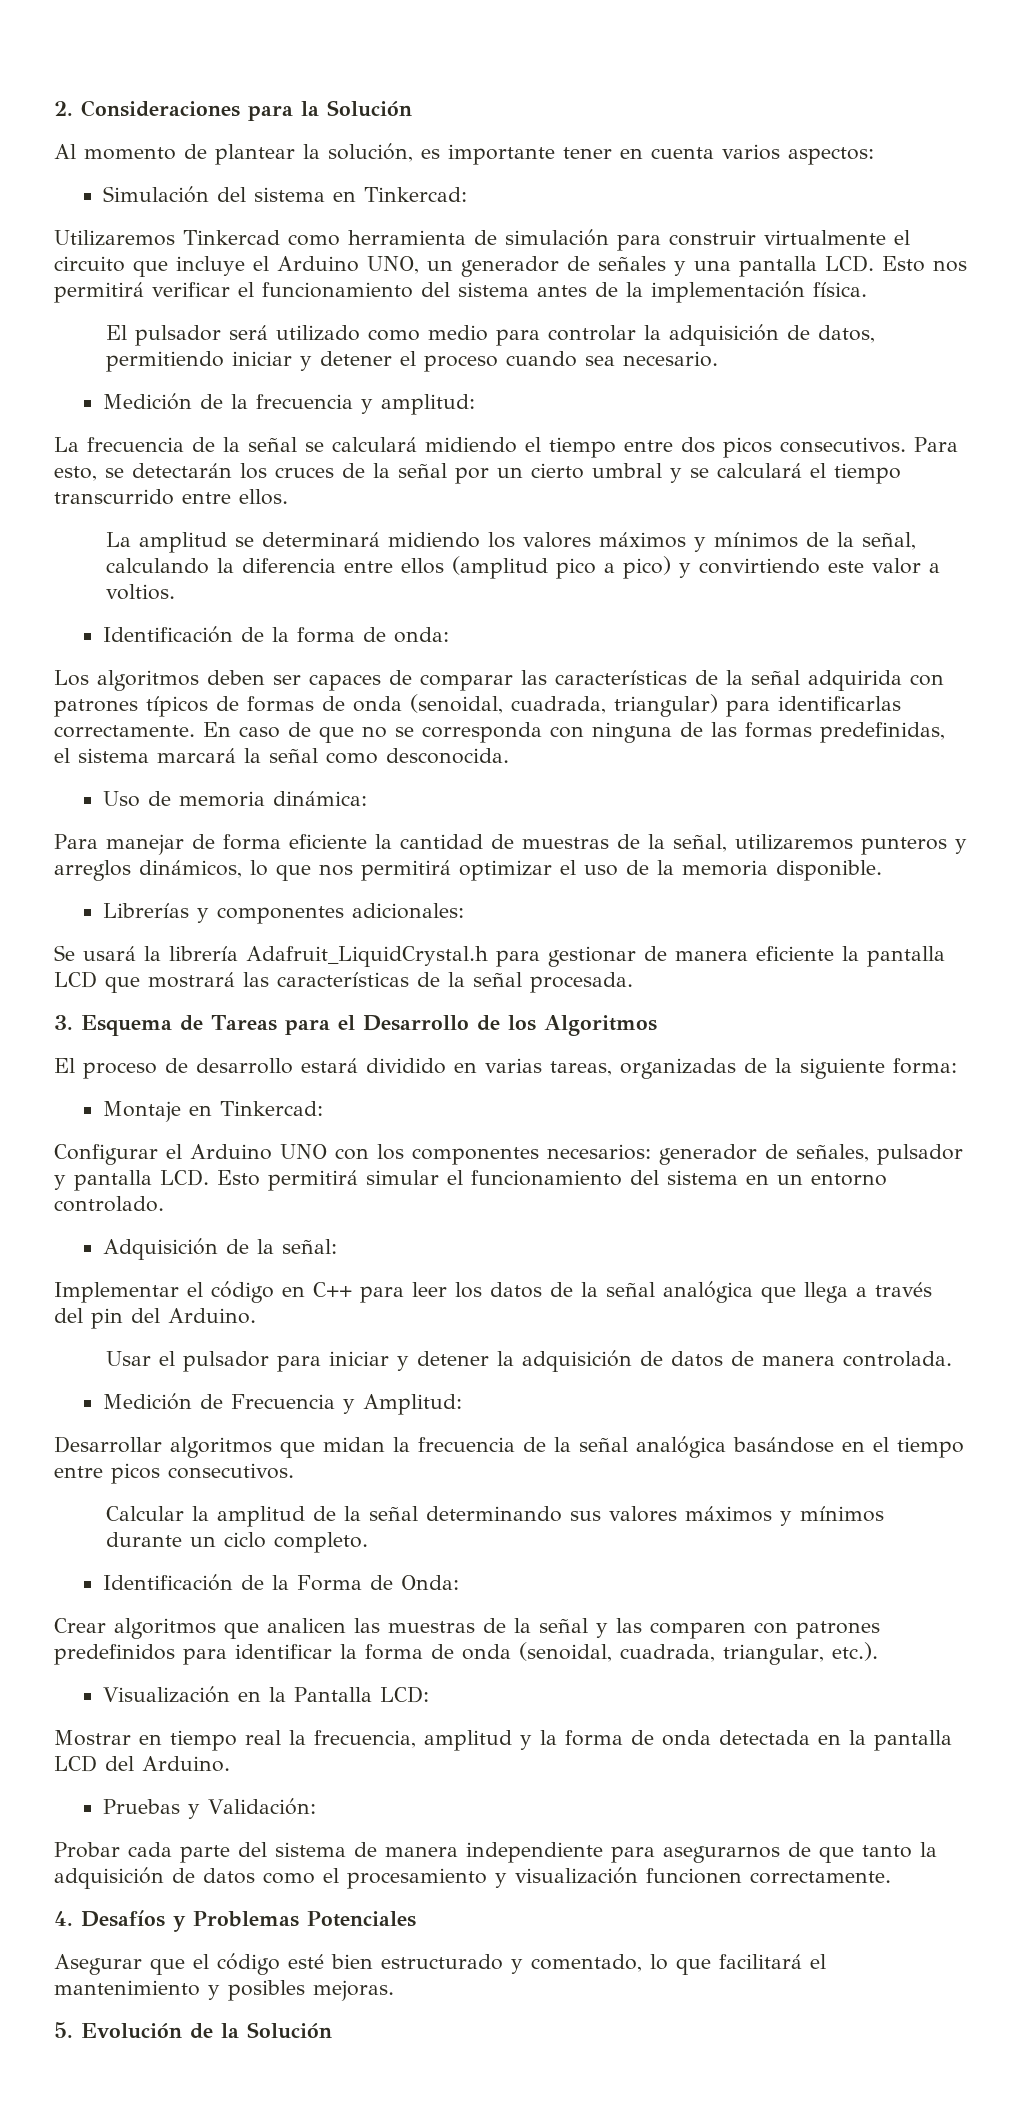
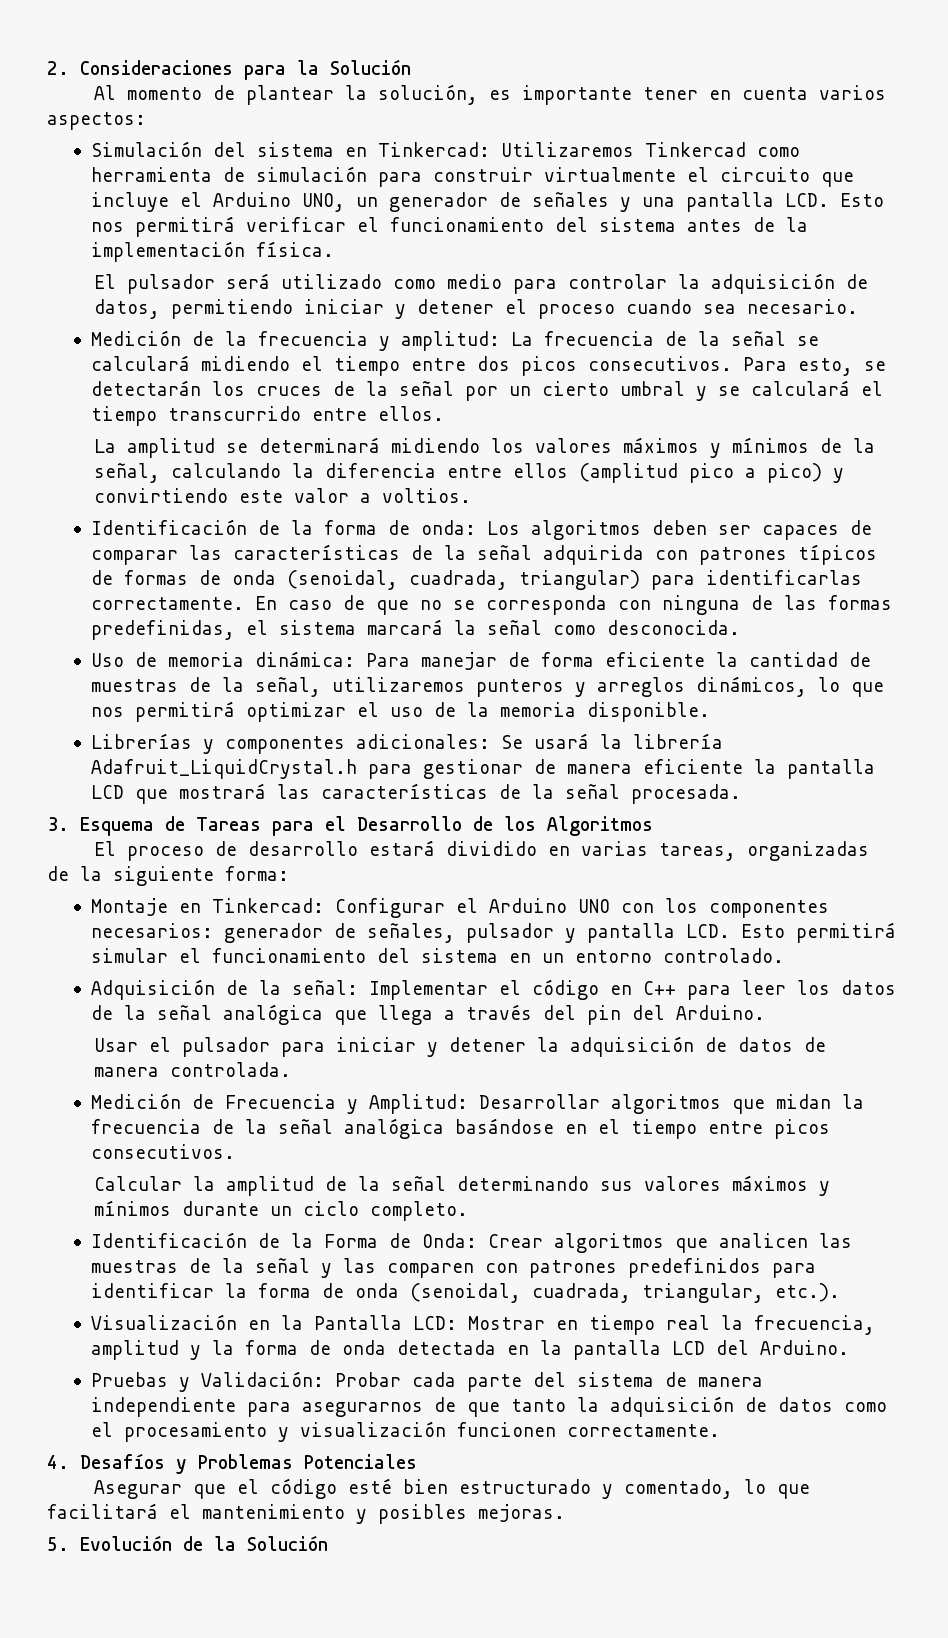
(468, 194) // -> (491, 149) none
(476, 404) // -> (501, 341) none
(450, 635) // -> (477, 527) none
(368, 798) // -> (356, 659) none
(465, 911) // -> (491, 741) none
(324, 1108) // -> (325, 905) none
(338, 1246) // -> (359, 987) none
(463, 1404) // -> (469, 1104) none
(460, 1582) // -> (478, 1240) none
(430, 1694) // -> (458, 1323) none
(317, 1806) // -> (325, 1379) none

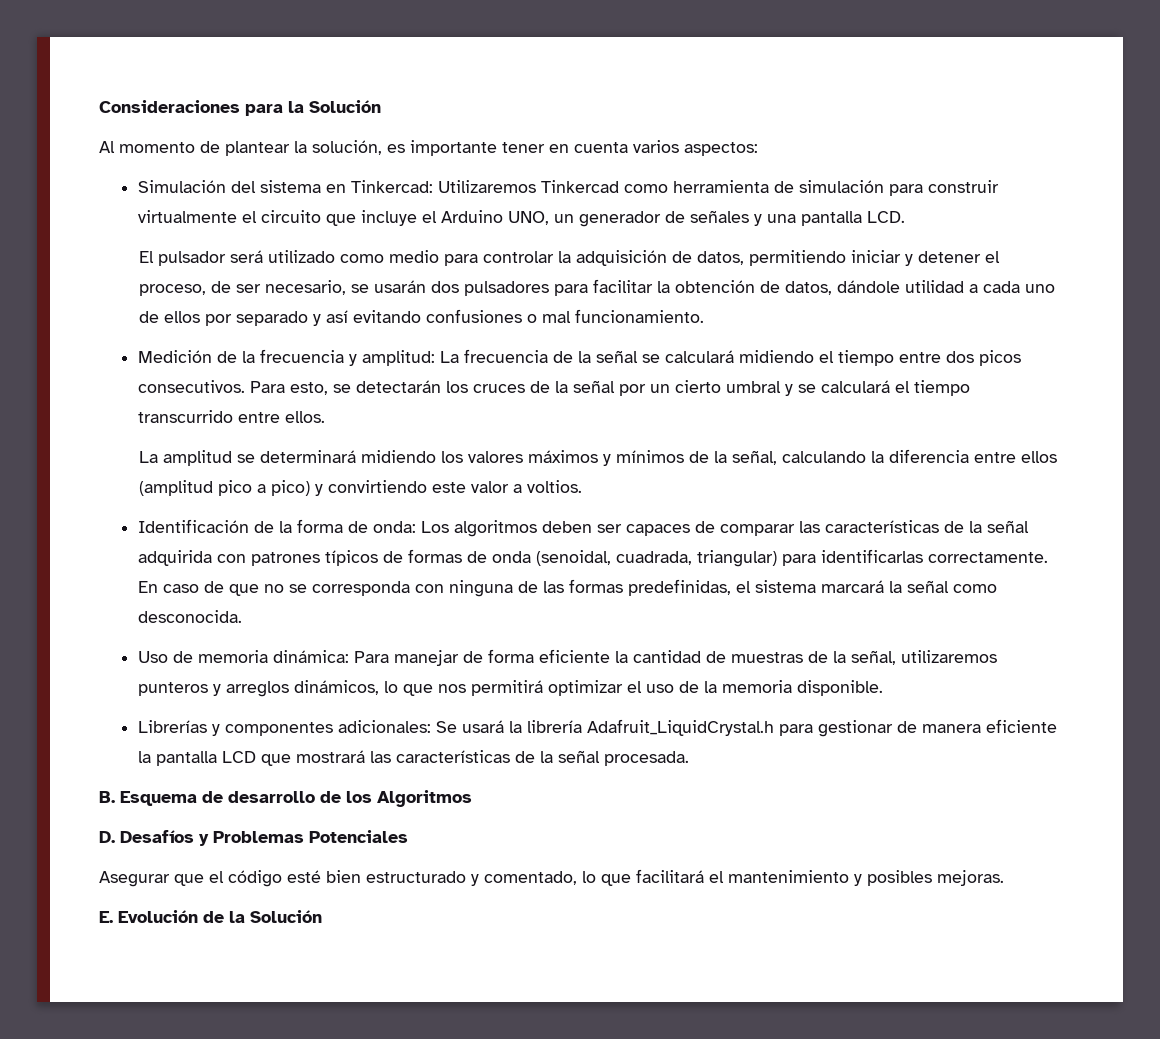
[47,61,69,75] 2. -> (99, 106) none
[840,193,885,207] [91,216,809,237] [91,241,335,262] Esto nos permitirá verificar el funcionamiento del sistema antes de la implementación física. -> (906, 217) none
[537,299,858,319] proceso cuando sea necesario. -> [138,279,1055,296] [138,309,704,326] proceso, de ser necesario, se usarán dos pulsadores para facilitar la obtención de datos, dándole utilidad a cada uno de ellos por separado y así evitando confusiones o mal funcionamiento.
[47,817,69,831] 3. -> [99,791,115,803] B.
[196,816,462,836] Tareas para el Desarrollo -> [228,791,315,803] desarrollo
[94,840,870,861] [47,866,289,886] [91,898,830,918] [91,922,897,943] [91,948,785,963] [91,979,897,1000] [91,1004,766,1025] [93,1036,826,1057] [93,1062,291,1077] [91,1093,865,1114] [91,1118,831,1139] [91,1144,236,1159] [93,1175,830,1196] [93,1200,468,1221] [91,1232,853,1253] [91,1258,817,1278] [91,1283,841,1303] [91,1314,876,1335] [91,1340,850,1360] [91,1371,764,1392] [91,1396,888,1417] [91,1421,721,1442] [47,1455,69,1469] El proceso de desarrollo estará dividido en varias tareas, organizadas de la siguiente forma: // Montaje en Tinkercad: Configurar el Arduino UNO con los componentes necesarios: generador de señales, pulsador y pantalla LCD. Esto permitirá simular el funcionamiento del sistema en un entorno controlado. // Adquisición de la señal: Implementar el código en C++ para leer los datos de la señal analógica que llega a través del pin del Arduino. // Usar el pulsador para iniciar y detener la adquisición de datos de manera controlada. // Medición de Frecuencia y Amplitud: Desarrollar algoritmos que midan la frecuencia de la señal analógica basándose en el tiempo entre picos consecutivos. // Calcular la amplitud de la señal determinando sus valores máximos y mínimos durante un ciclo completo. // Identificación de la Forma de Onda: Crear algoritmos que analicen las muestras de la señal y las comparen con patrones predefinidos para identificar la forma de onda (senoidal, cuadrada, triangular, etc.). // Visualización en la Pantalla LCD: Mostrar en tiempo real la frecuencia, amplitud y la forma de onda detectada en la pantalla LCD del Arduino. // Pruebas y Validación: Probar cada parte del sistema de manera independiente para asegurarnos de que tanto la adquisición de datos como el procesamiento y visualización funcionen correctamente. // 4. -> [99,831,115,843] D.
[47,1537,69,1551] 5. -> [99,911,113,923] E.

